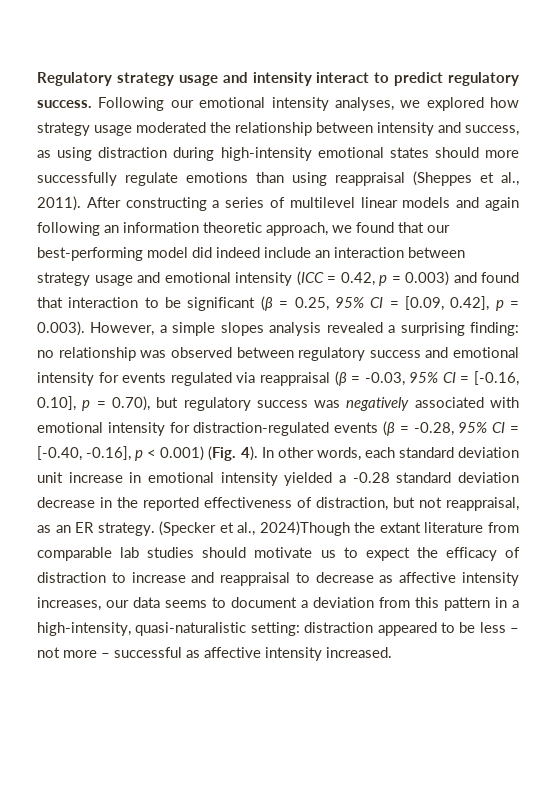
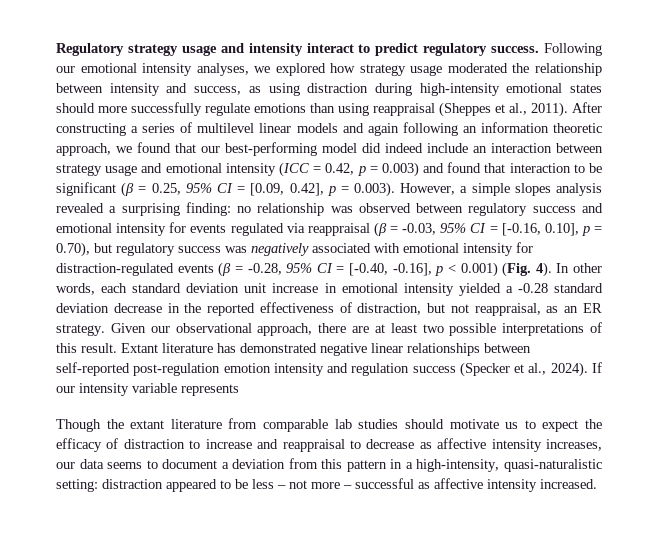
[159,521,350,536] (Specker et al., 2024)Though -> [110,322,602,336] [56,343,531,356] [56,362,602,377] [56,383,239,396] [56,419,101,432] Given our observational approach, there are at least two possible interpretations of this result. Extant literature has demonstrated negative linear relationships between self-reported post-regulation emotion intensity and regulation success (Specker et al., 2024). If our intensity variable represents // Though

